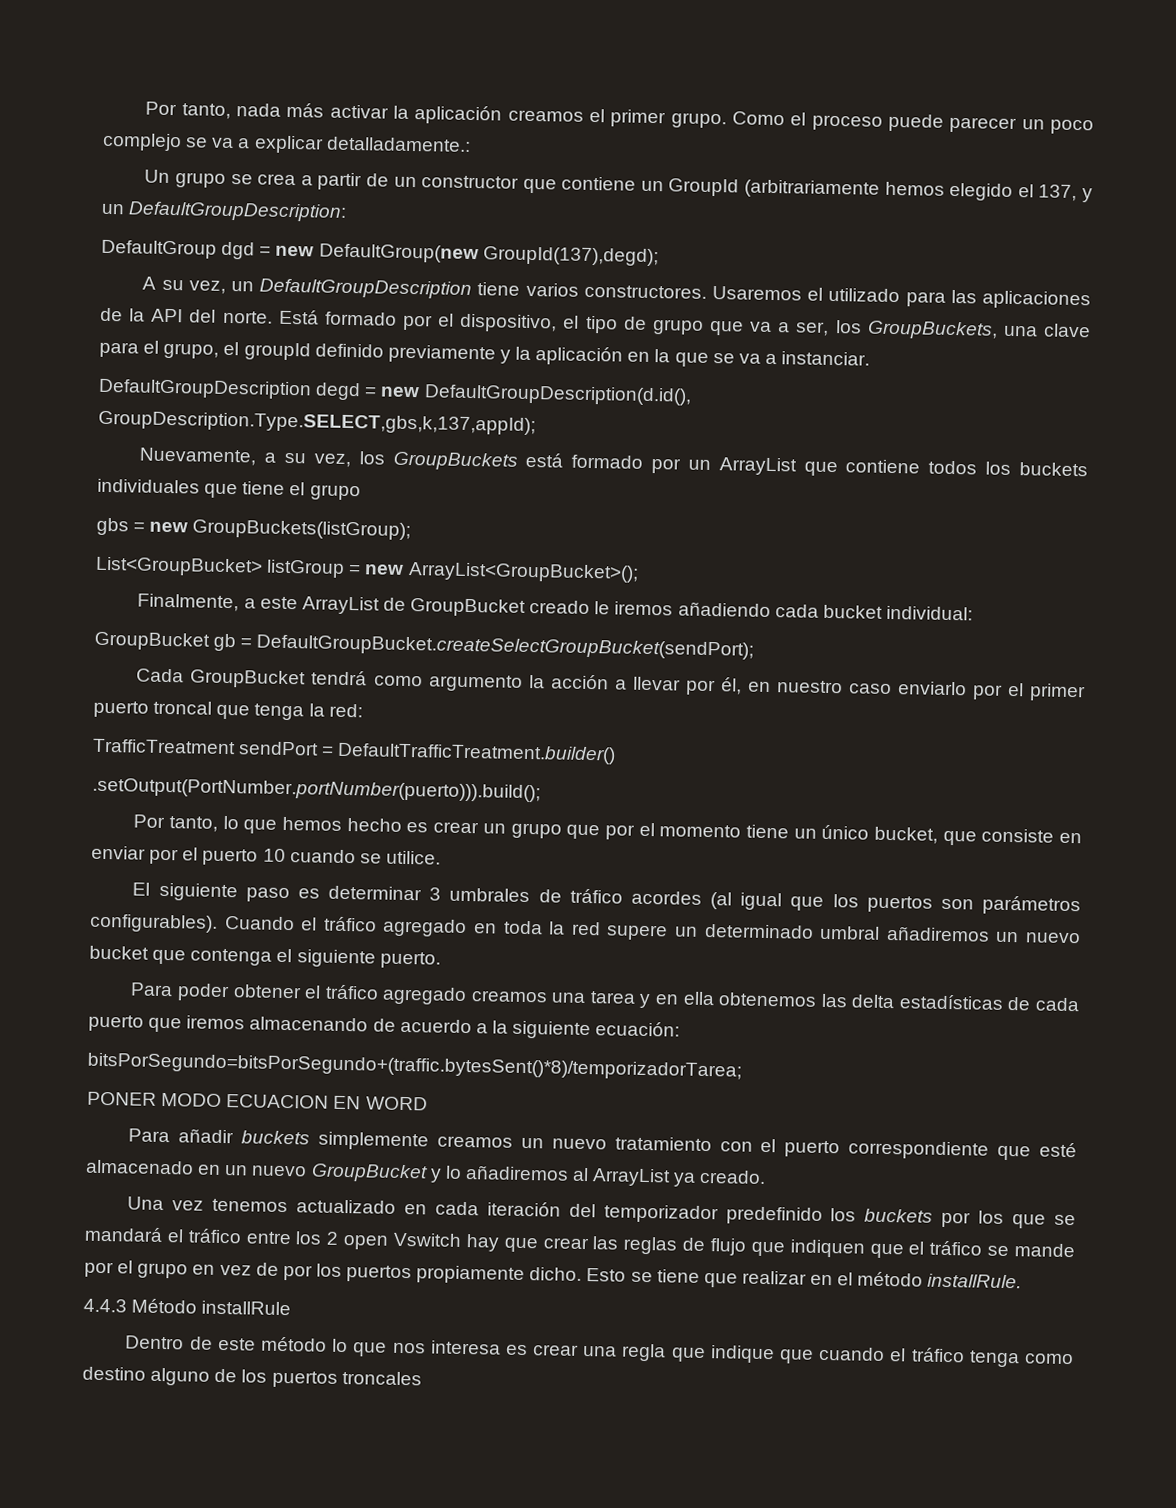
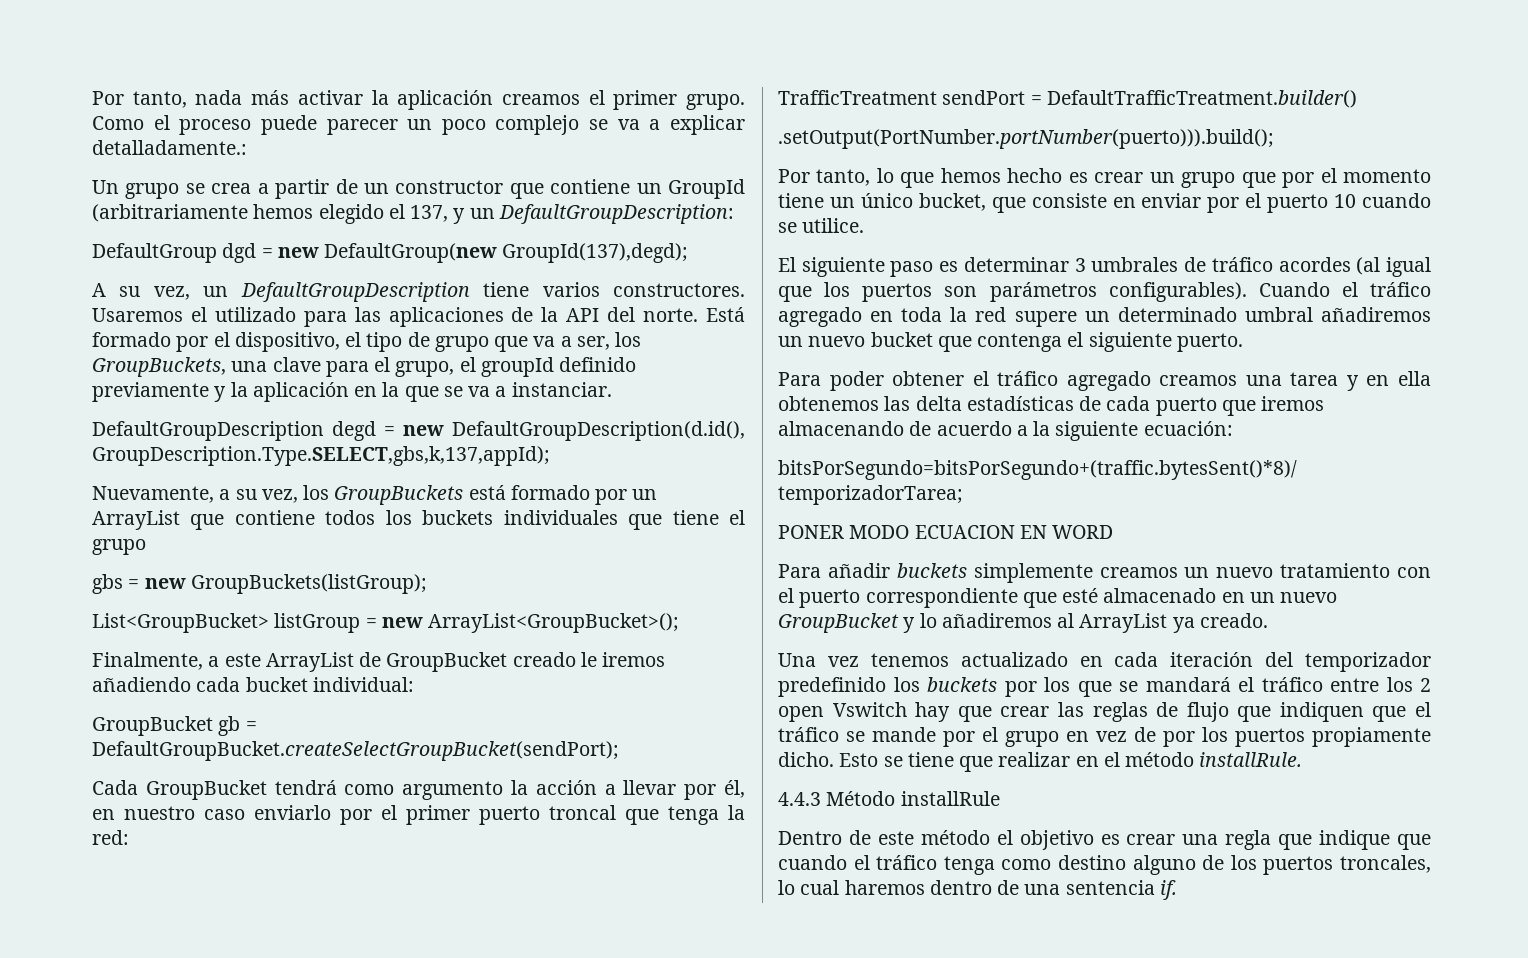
[332,1338,501,1357] lo que nos interesa -> [996,830,1094,850] el objetivo
[341,1371,422,1386] troncales -> [1340,855,1431,873] [778,880,1177,900] troncales, lo cual haremos dentro de una sentencia if.

